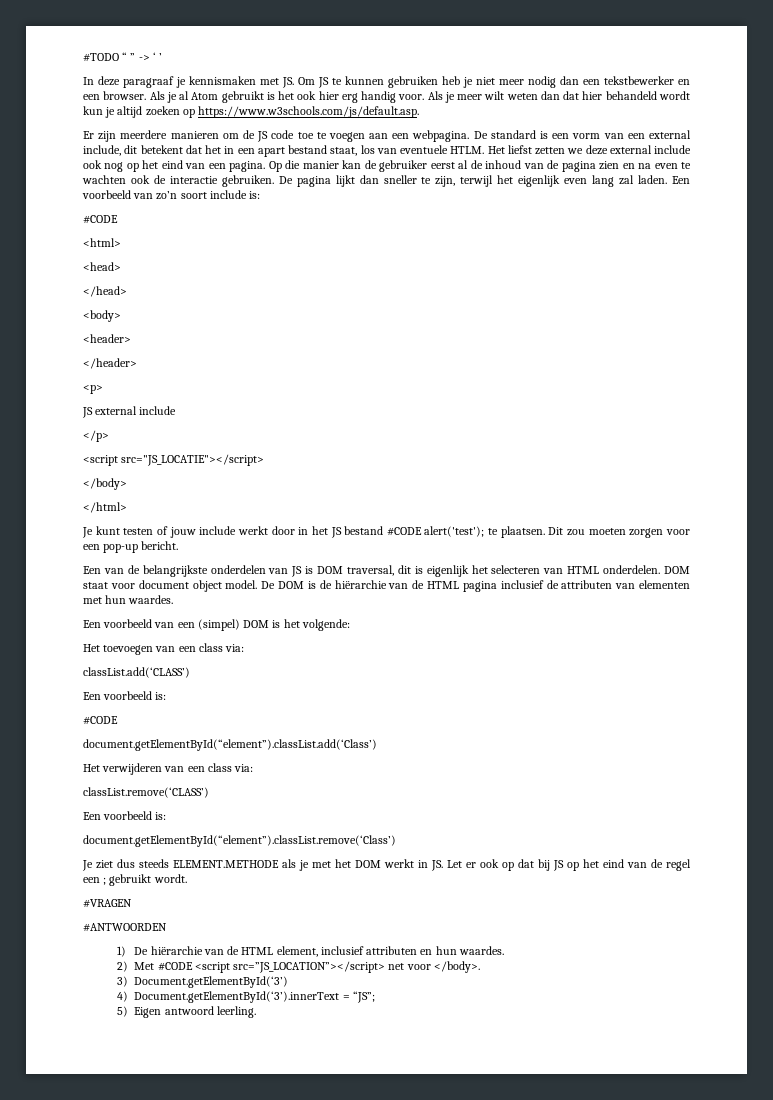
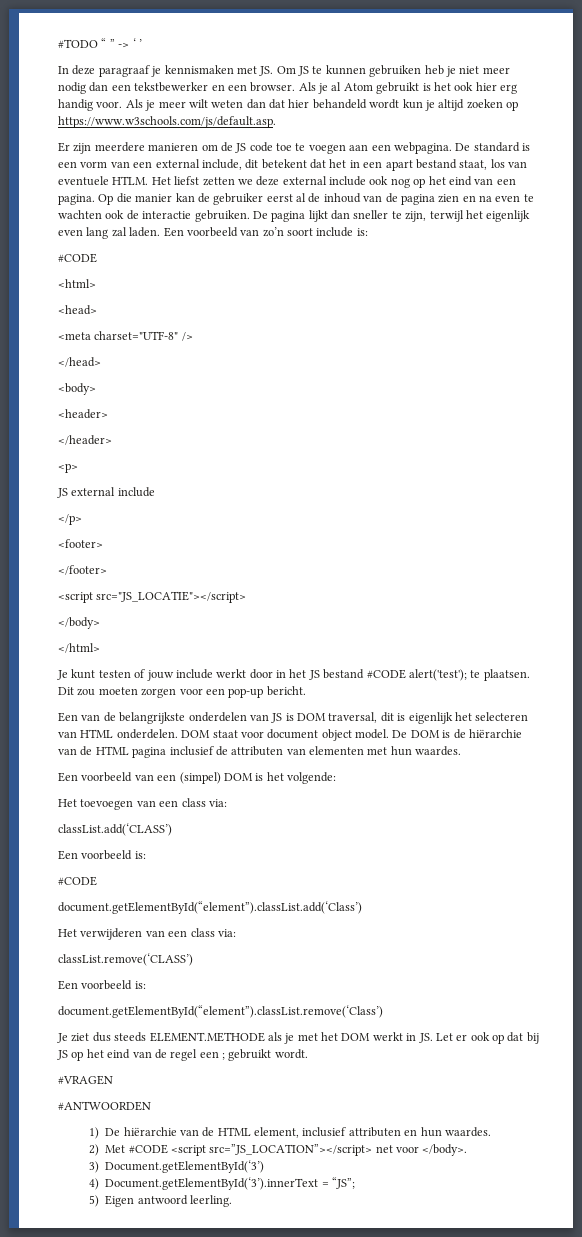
(121, 266) none -> [58,331,193,341] // <meta charset="UTF-8" />
(109, 436) none -> [58,539,103,548] [58,565,107,575] // <footer> // </footer>

